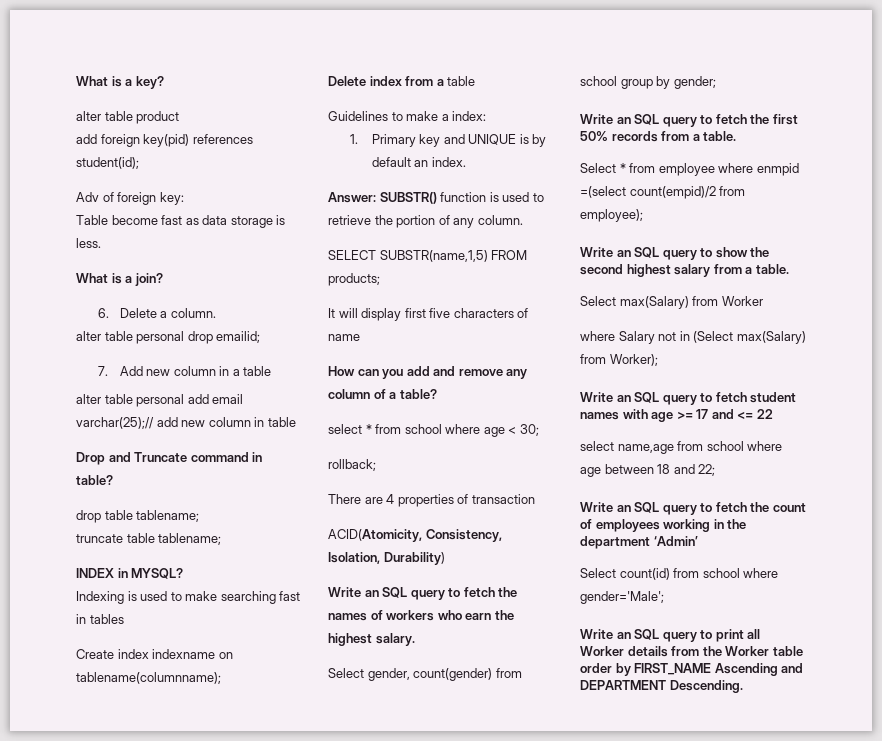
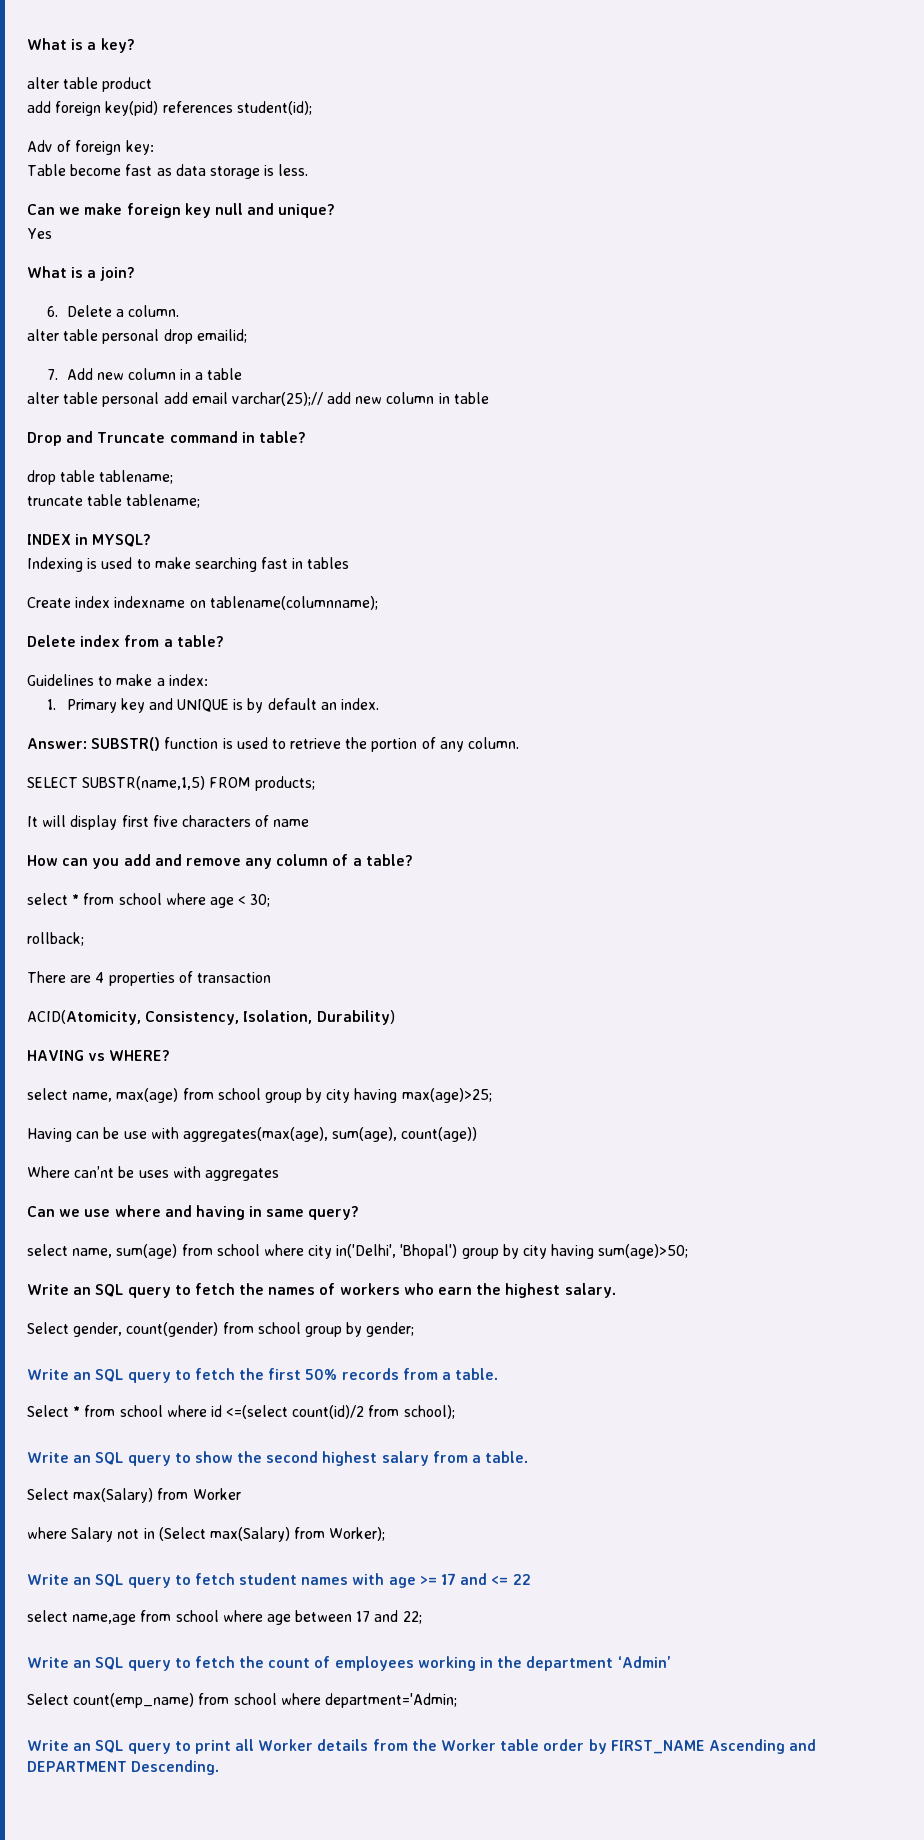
(101, 243) none -> [27,203,336,218] [27,228,52,239] // Can we make foreign key null and unique? // Yes
[447,76,476,86] table -> [176,635,224,647] table?
(445, 558) none -> [27,1050,171,1061] [27,1088,492,1103] [27,1127,478,1142] [27,1166,279,1181] [27,1205,360,1220] [27,1244,689,1259] // HAVING vs WHERE? // select name, max(age) from school group by city having max(age)>25; // Having can be use with aggregates(max(age), sum(age), count(age)) // Where can’nt be uses with aggregates // Can we use where and having in same query? // select name, sum(age) from school where city in('Delhi', 'Bhopal') group by city having sum(age)>50;
[658,163,799,176] [580,186,746,199] [580,209,643,222] employee where enmpid =(select count(empid)/2 from employee); -> [119,1405,455,1419] school where id <=(select count(id)/2 from school);
[657,464,671,474] 18 -> [356,1611,371,1622] 17
[619,568,779,580] [580,591,664,604] count(id) from school where gender='Male'; -> [73,1693,457,1708] count(emp_name) from school where department='Admin;

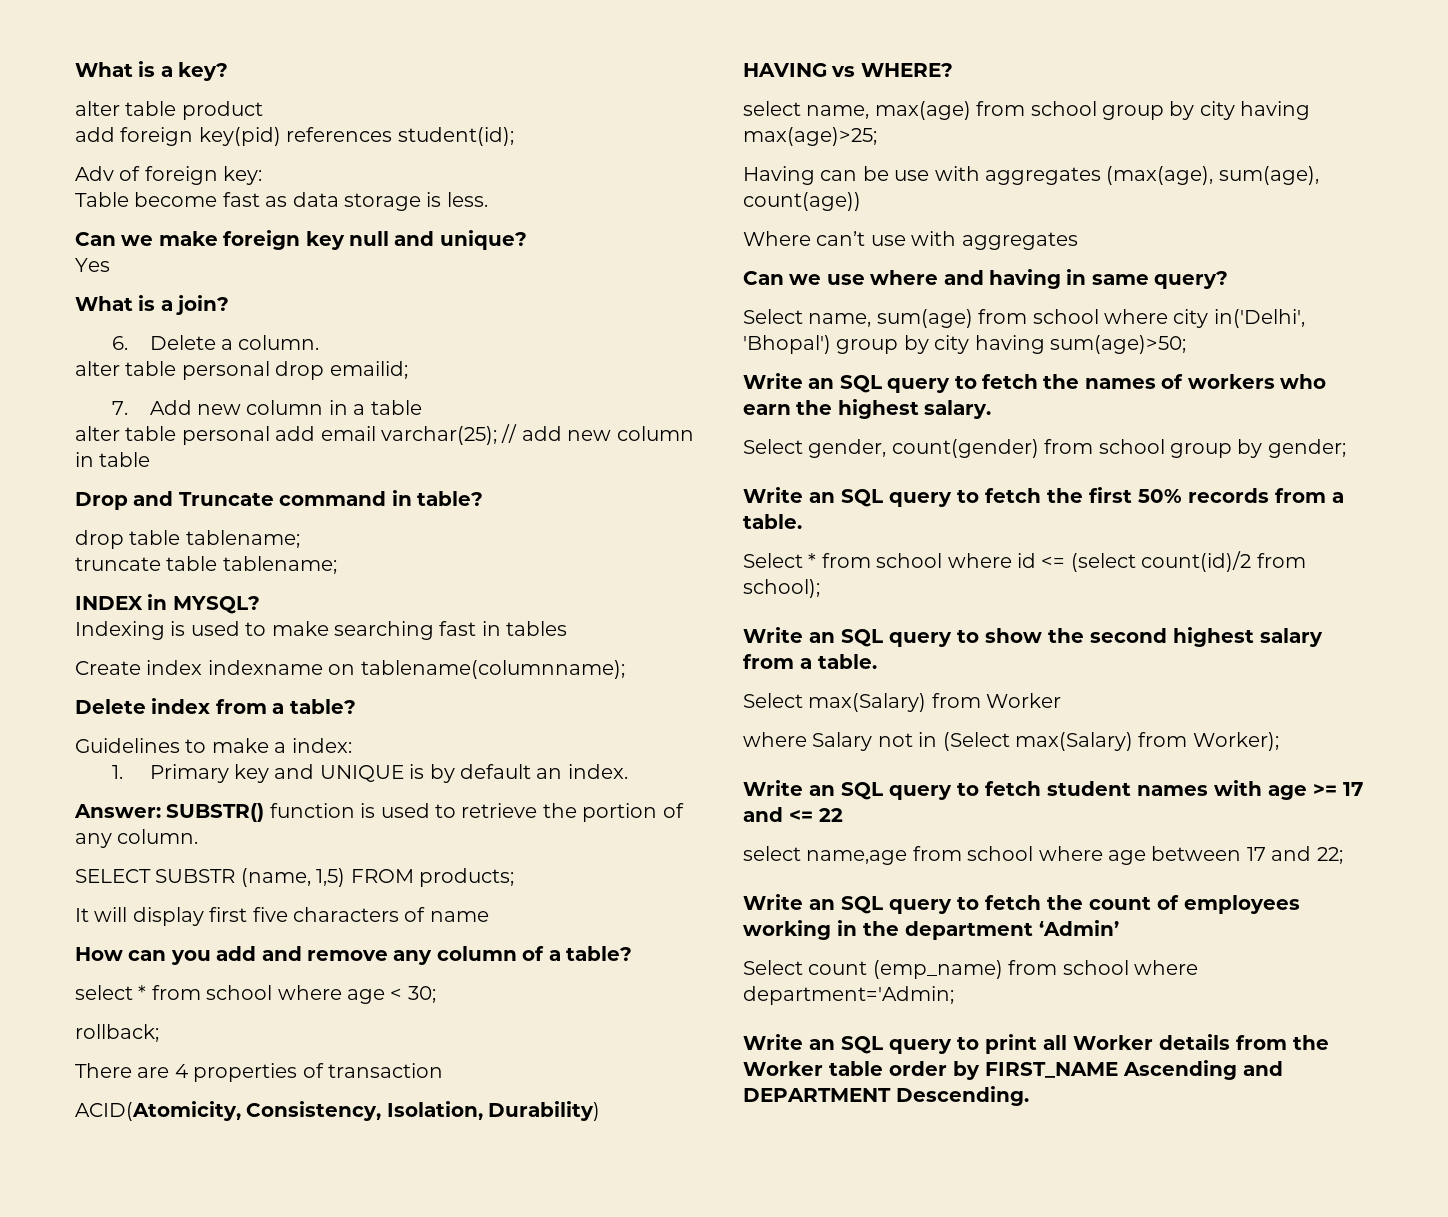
[231,392,323,406] varchar(25);// -> [381,424,518,445] varchar(25); //
[82,776,206,790] SUBSTR(name,1,5) -> [155,868,346,887] SUBSTR (name, 1,5)
[182,1127,328,1142] aggregates(max(age), -> [985,166,1214,185] aggregates (max(age),
[74,1166,169,1178] can’nt be uses -> [816,231,906,246] can’t use
[27,1244,68,1256] select -> [743,309,803,324] Select
[226,1405,289,1419] <=(select -> [1041,553,1136,572] <= (select
[73,1693,195,1708] count(emp_name) -> [808,960,1003,979] count (emp_name)

